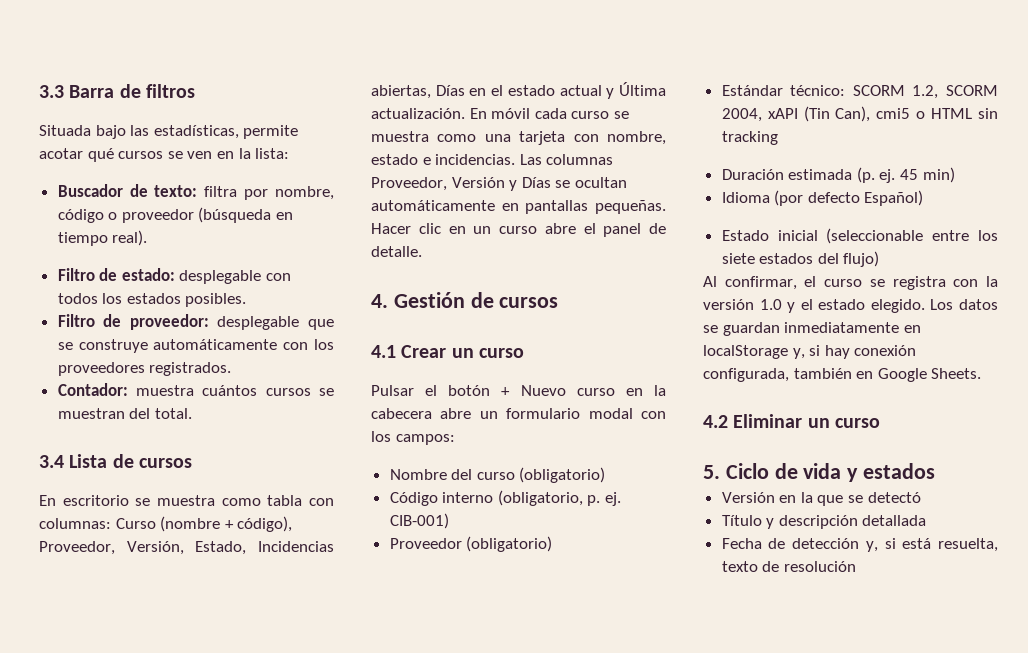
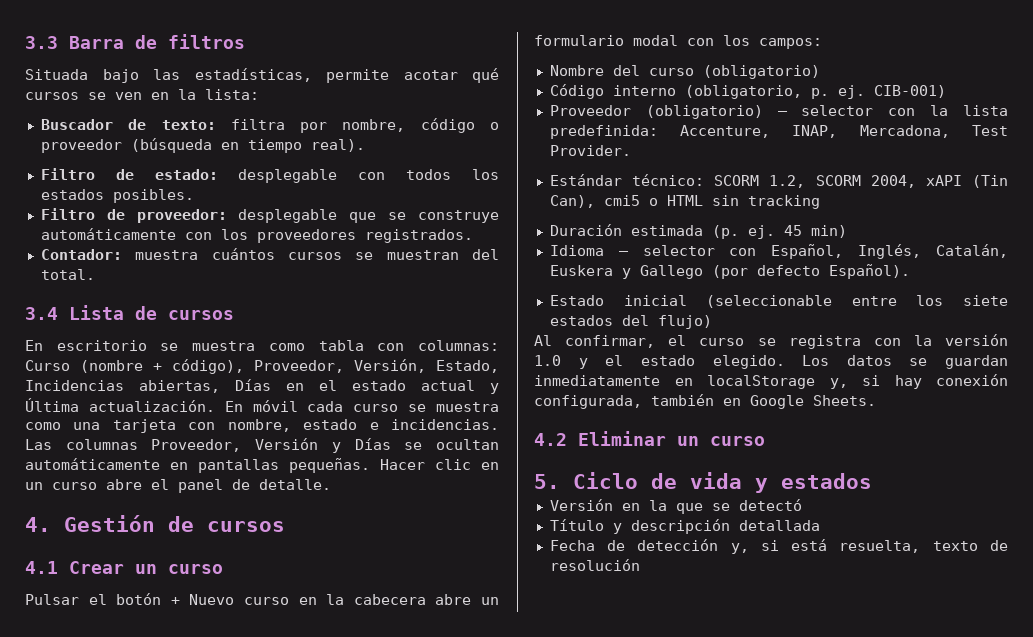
(553, 544) none -> [777,105,1009,116] [549,125,1008,139] [549,145,631,156] — selector con la lista predefinida: Accenture, INAP, Mercadona, Test Provider.
(770, 197) none -> [618,244,1008,259] [549,265,703,279] — selector con Español, Inglés, Catalán, Euskera y Gallego
[864,190,924,206] Español) -> [828,264,910,279] Español).

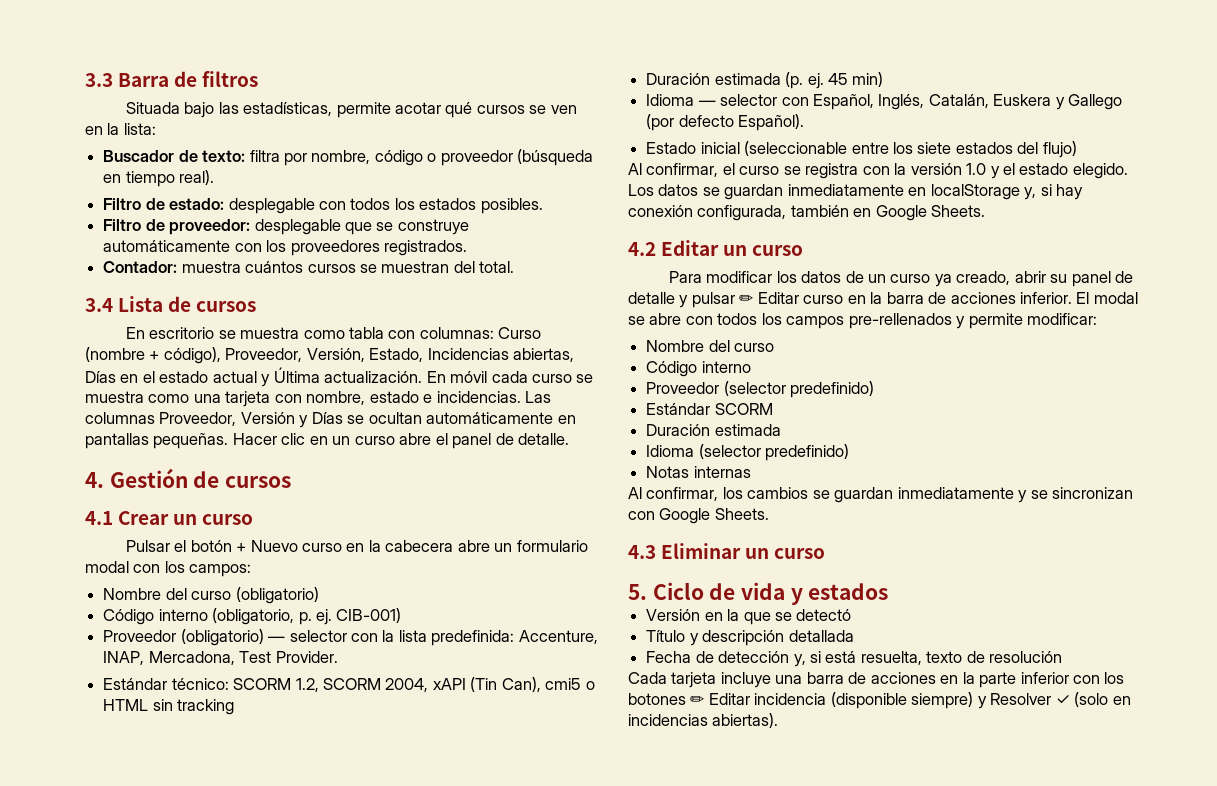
(567, 439) none -> [661,240,804,256] [668,271,1134,287] [628,292,1138,308] [628,313,1098,329] [646,340,775,352] [646,361,751,377] [646,381,875,398] [646,403,773,415] [646,424,781,436] [646,444,850,461] [646,466,751,478] [628,487,1134,503] [628,508,769,524] [628,545,656,559] Editar un curso // Para modificar los datos de un curso ya creado, abrir su panel de detalle y pulsar ✏ Editar curso en la barra de acciones inferior. El modal se abre con todos los campos pre-rellenados y permite modificar: // Nombre del curso // Código interno // Proveedor (selector predefinido) // Estándar SCORM // Duración estimada // Idioma (selector predefinido) // Notas internas // Al confirmar, los cambios se guardan inmediatamente y se sincronizan con Google Sheets. // 4.3
(640, 565) none -> [628,672,1125,688] [628,692,1131,709] [628,713,779,728] // Cada tarjeta incluye una barra de acciones en la parte inferior con los botones ✏ Editar incidencia (disponible siempre) y Resolver ✓ (solo en incidencias abiertas).

